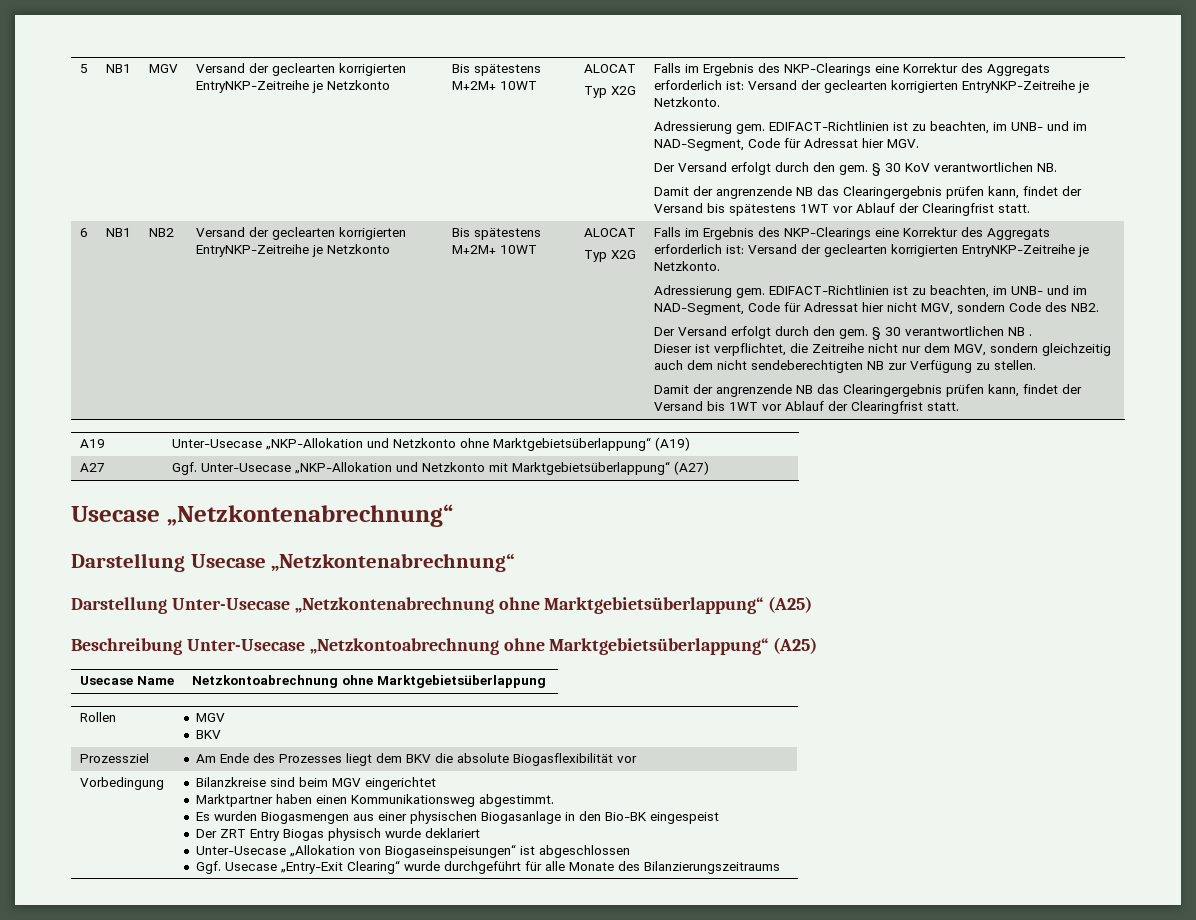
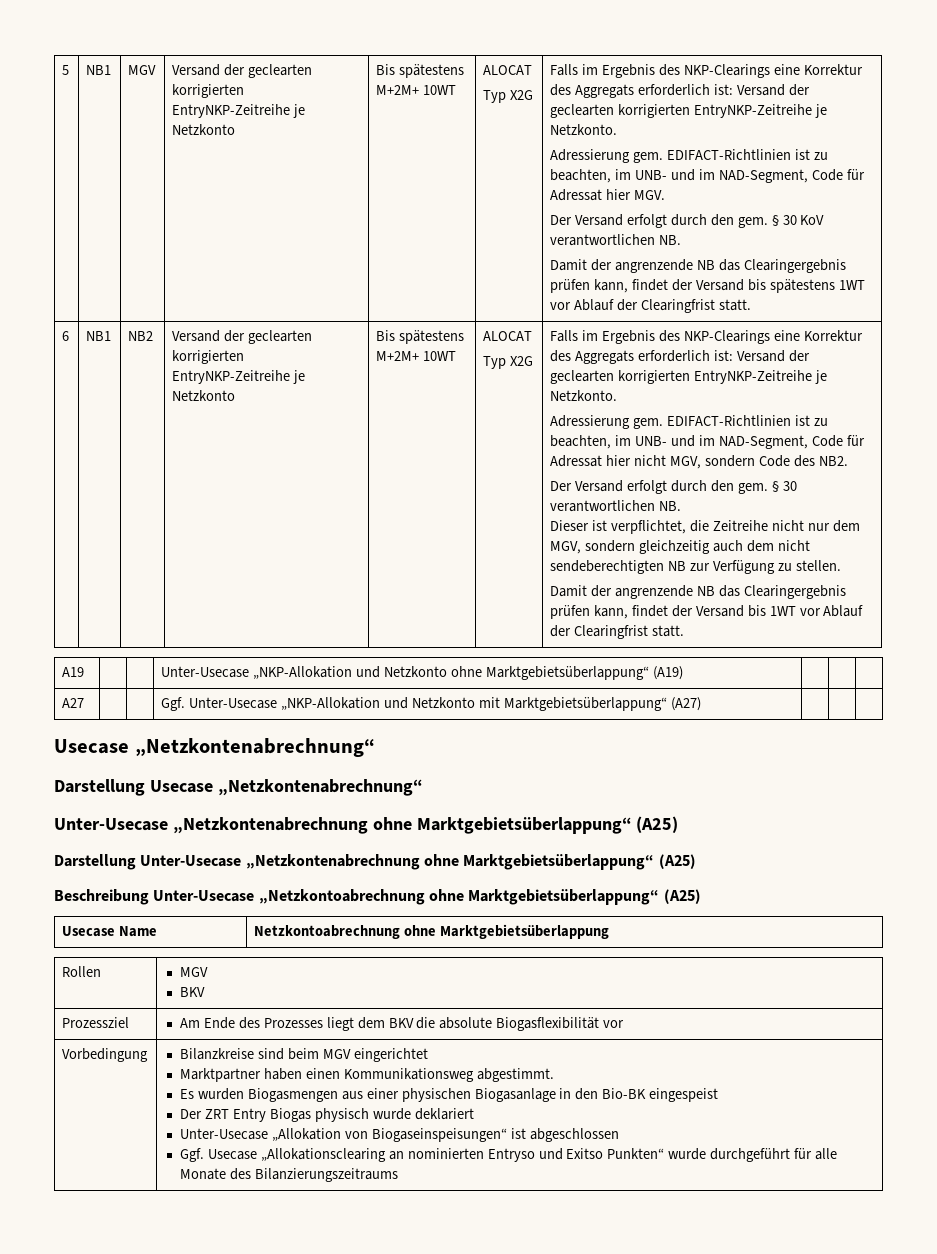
[1007,327,1032,336] NB . -> [659,501,682,511] NB.
(515, 562) none -> [54,816,679,834] // Unter-Usecase „Netzkontenabrechnung ohne Marktgebietsüberlappung“ (A25)
[281,860,401,874] „Entry-Exit Clearing“ -> [260,1148,665,1162] „Allokationsclearing an nominierten Entryso und Exitso Punkten“

